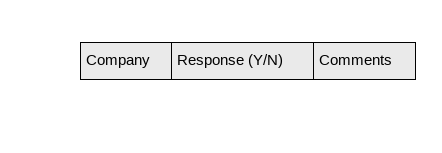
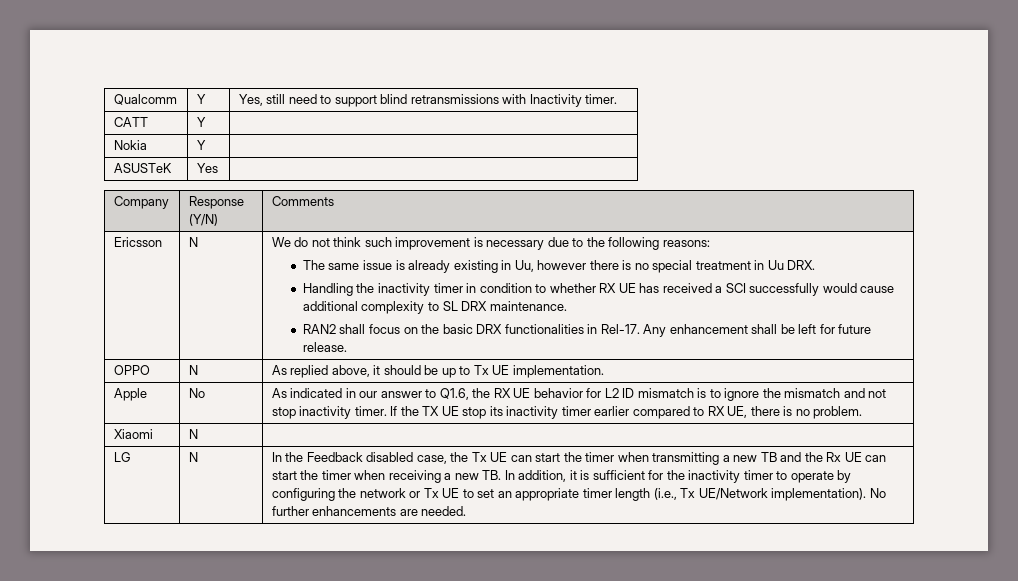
[86,55,151,68] [177,54,284,68] [319,55,393,65] Company | Response (Y/N) | Comments -> [113,94,177,105] [196,94,206,104] [238,94,618,107] [113,117,148,127] [196,117,206,127] [113,140,147,150] [196,140,206,150] [113,163,172,173] [196,163,218,173] [113,196,169,209] [188,196,244,209] [188,214,218,226] [271,196,334,206] [113,237,162,247] [188,237,198,247] [271,237,710,250] [302,260,816,273] [302,283,895,296] [302,301,567,314] [302,324,872,337] [302,342,347,352] [113,365,150,375] [188,365,198,375] [271,365,604,378] [113,388,147,401] [188,388,205,398] [271,388,887,401] [271,406,863,419] [113,429,153,439] [188,429,198,439] [113,452,131,462] [188,452,198,462] [271,452,887,465] [271,470,852,483] [271,488,886,501] [271,506,467,516] Qualcomm | Y | Yes, still need to support blind retransmissions with Inactivity timer. // CATT | Y | // Nokia | Y | // ASUSTeK | Yes | // Company | Response (Y/N) | Comments // Ericsson | N | We do not think such improvement is necessary due to the following reasons: // The same issue is already existing in Uu, however there is no special treatment in Uu DRX. // Handling the inactivity timer in condition to whether RX UE has received a SCI successfully would cause additional complexity to SL DRX maintenance. // RAN2 shall focus on the basic DRX functionalities in Rel-17. Any enhancement shall be left for future release. // OPPO | N | As replied above, it should be up to Tx UE implementation. // Apple | No | As indicated in our answer to Q1.6, the RX UE behavior for L2 ID mismatch is to ignore the mismatch and not stop inactivity timer. If the TX UE stop its inactivity timer earlier compared to RX UE, there is no problem. // Xiaomi | N | // LG | N | In the Feedback disabled case, the Tx UE can start the timer when transmitting a new TB and the Rx UE can start the timer when receiving a new TB. In addition, it is sufficient for the inactivity timer to operate by configuring the network or Tx UE to set an appropriate timer length (i.e., Tx UE/Network implementation). No further enhancements are needed.

